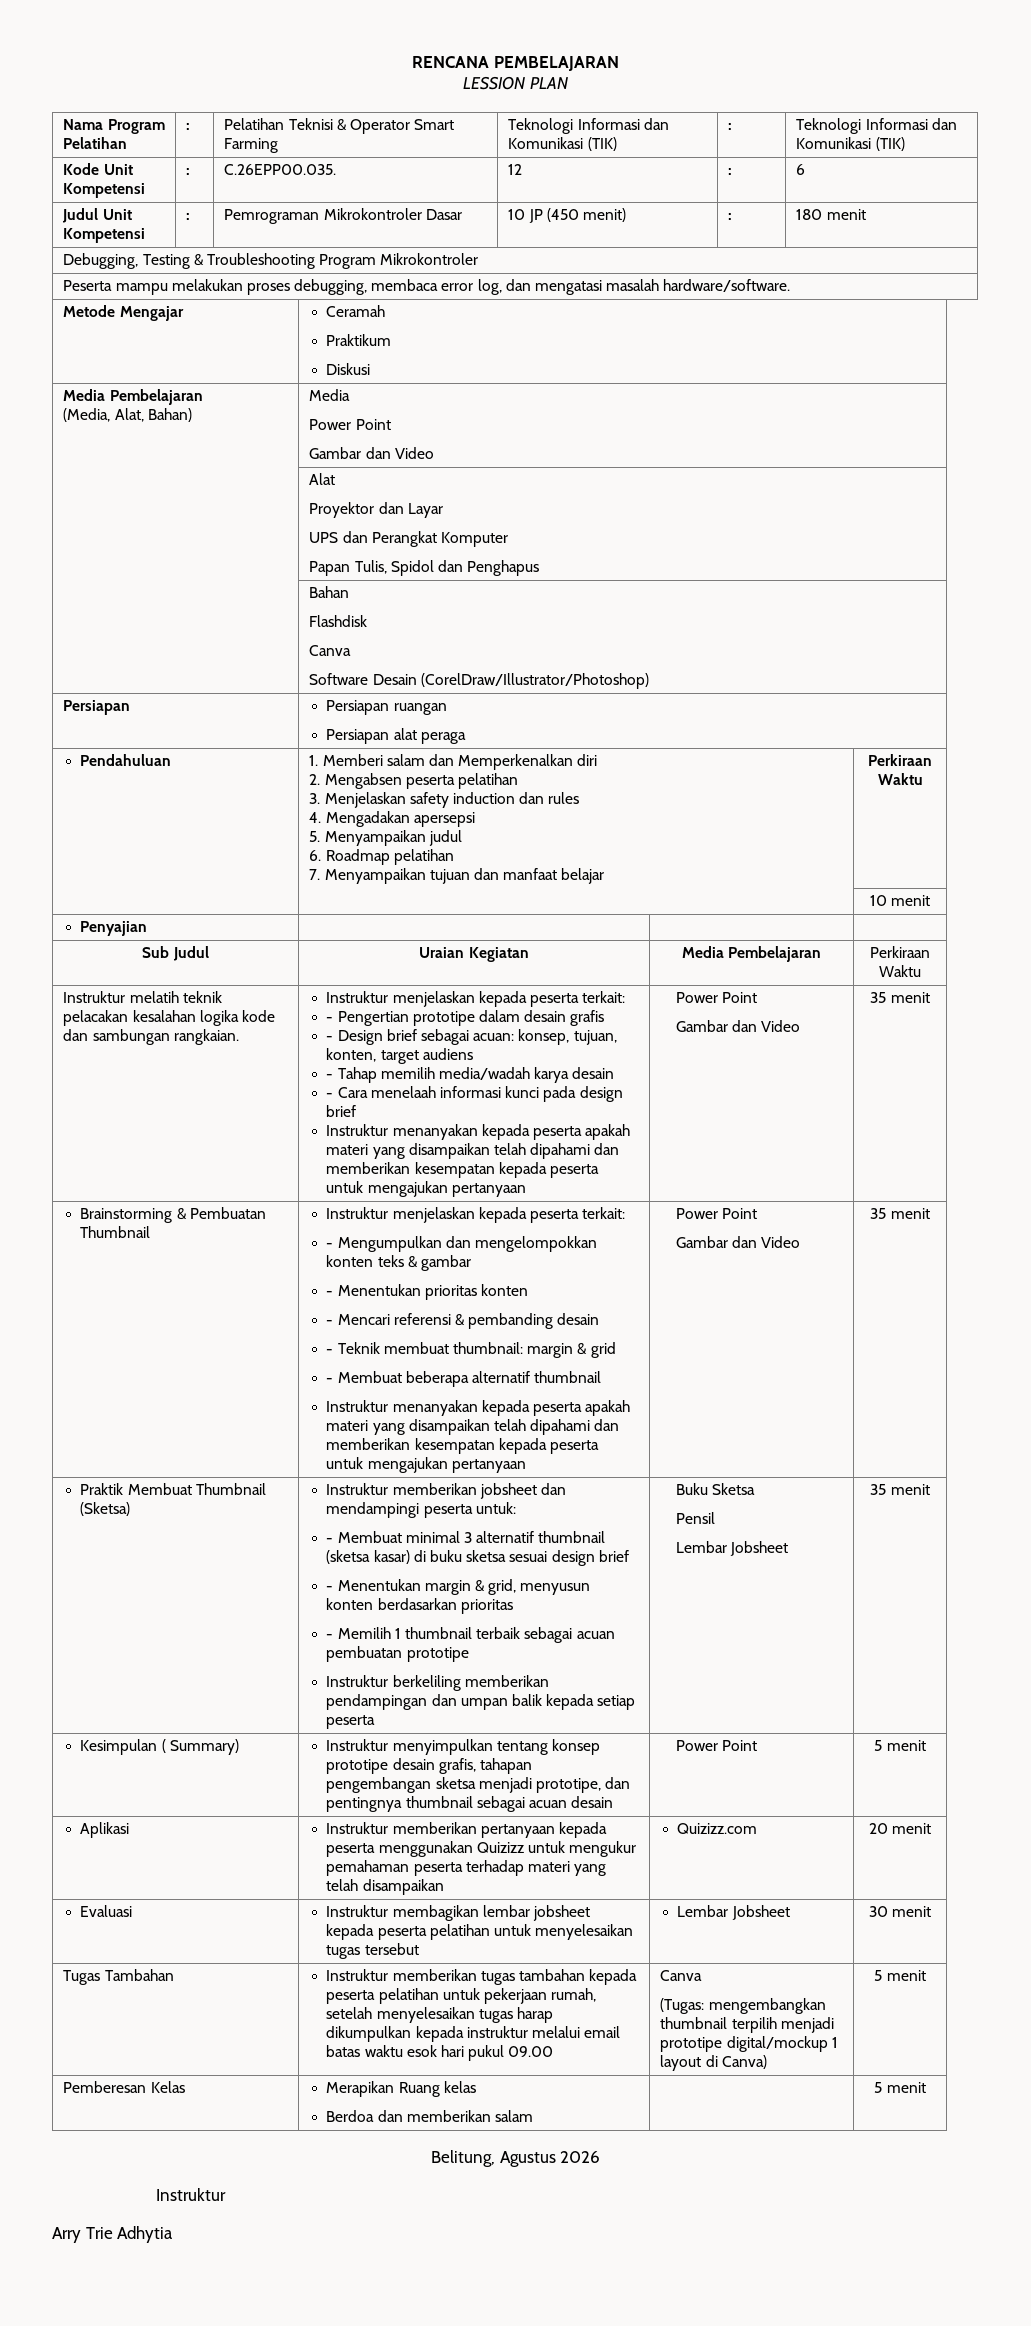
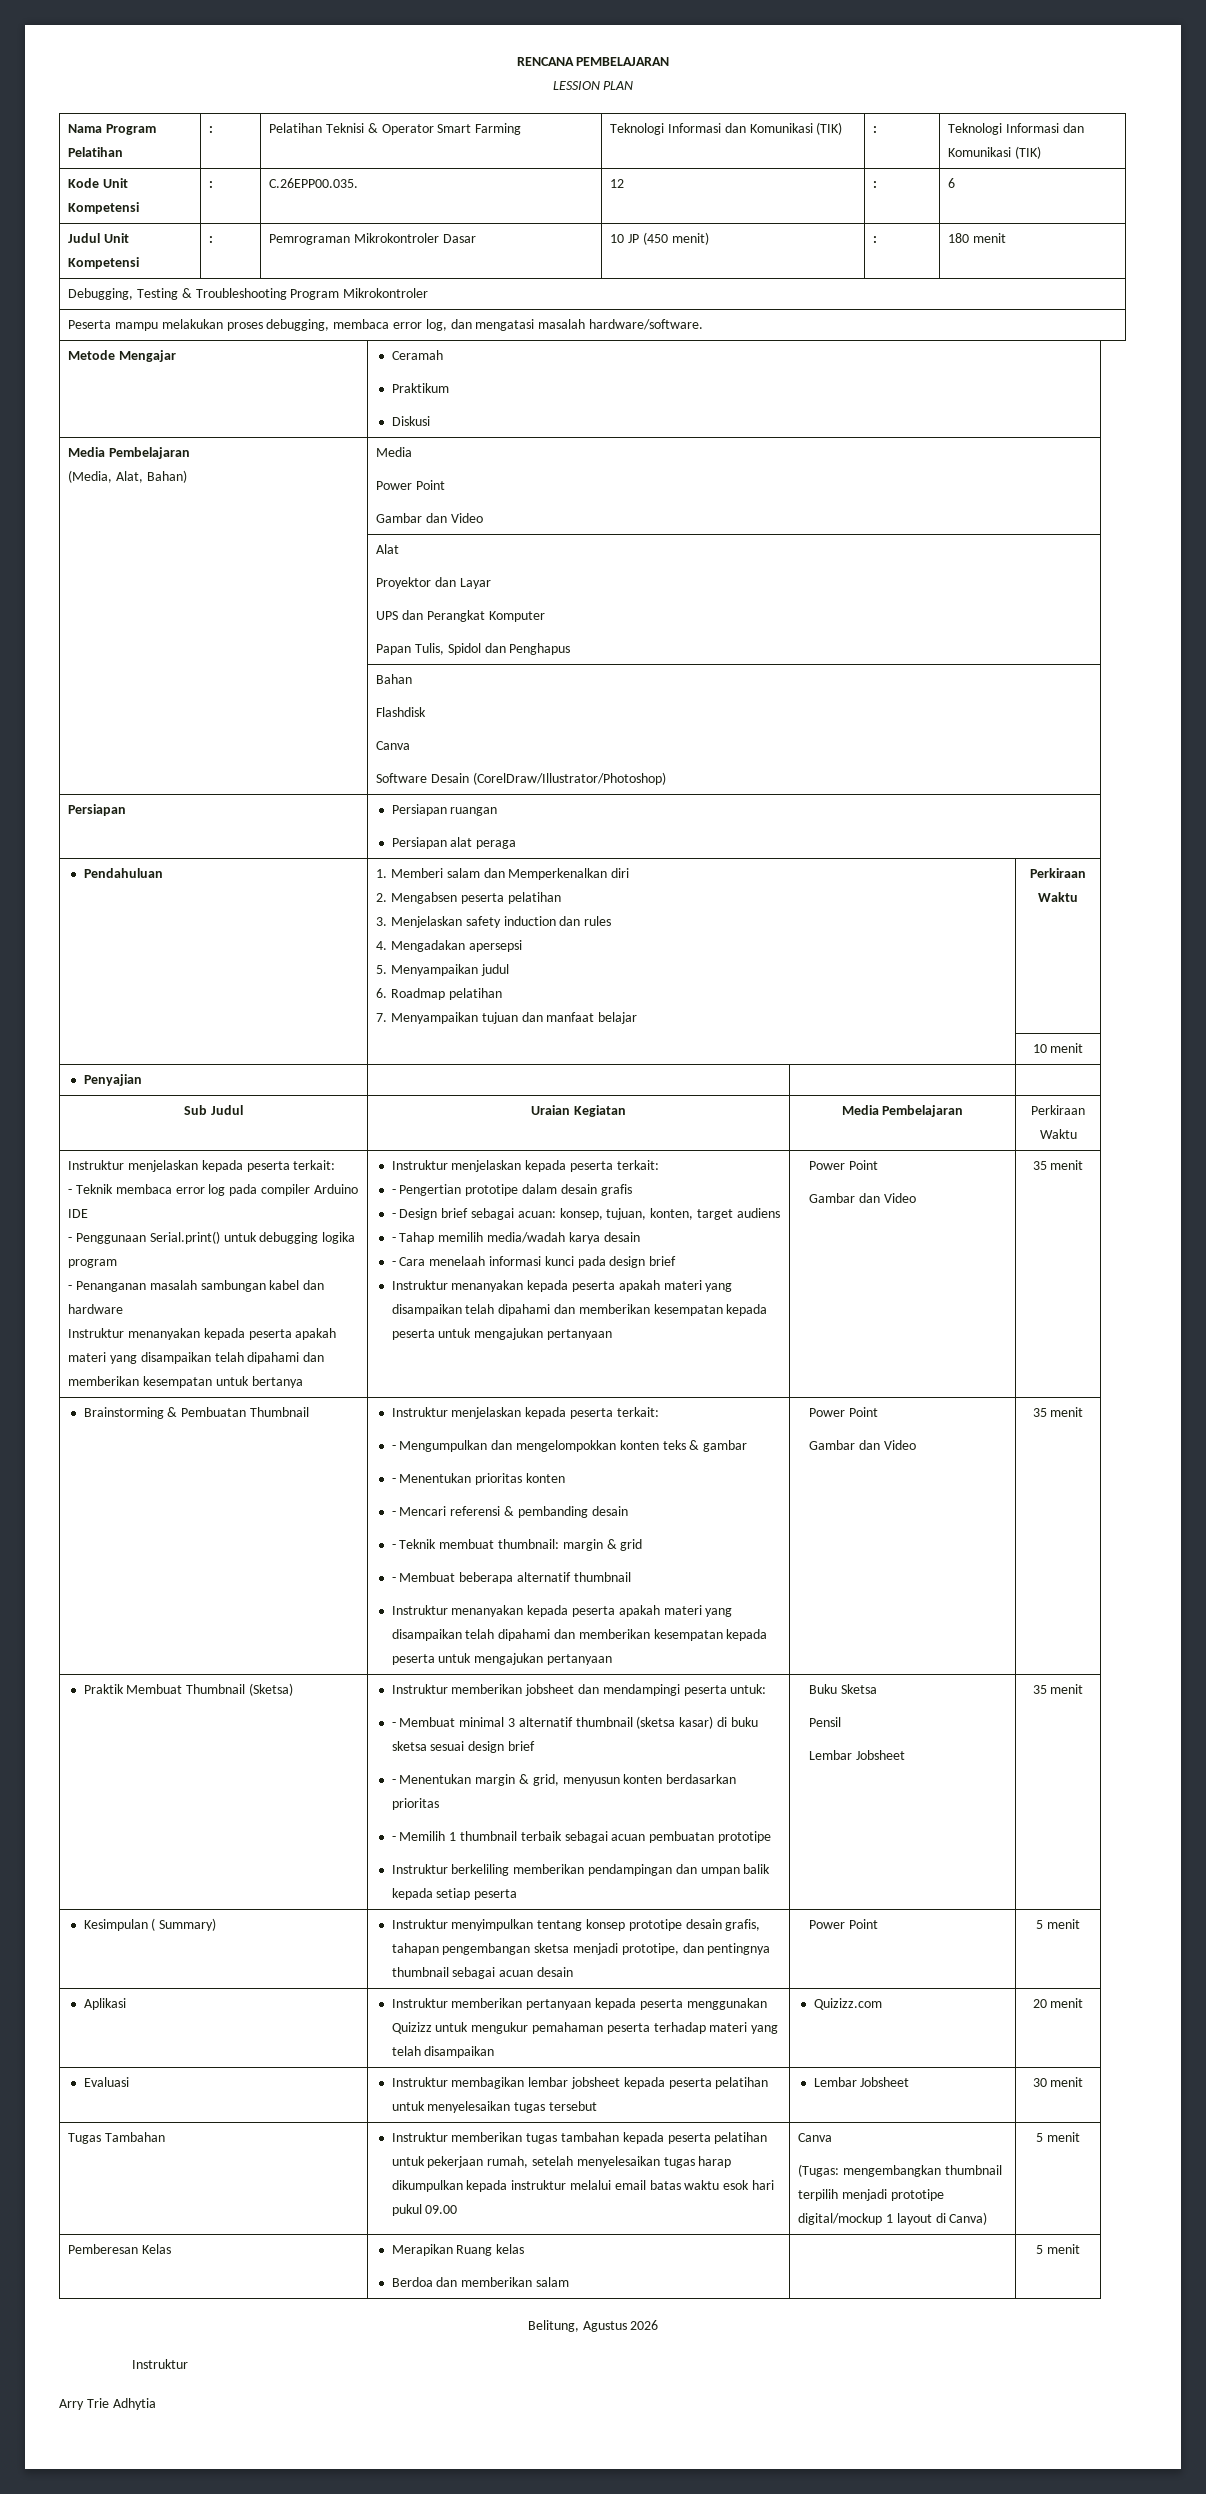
[129,991,222,1003] [63,1010,275,1026] [63,1029,239,1045] melatih teknik pelacakan kesalahan logika kode dan sambungan rangkaian. -> [128,1160,336,1172] [68,1184,358,1196] [68,1209,89,1218] [68,1231,356,1244] [68,1259,118,1268] [68,1280,325,1292] [68,1304,124,1314] [68,1328,337,1340] [68,1352,325,1364] [68,1376,303,1388] menjelaskan kepada peserta terkait: // - Teknik membaca error log pada compiler Arduino IDE // - Penggunaan Serial.print() untuk debugging logika program // - Penanganan masalah sambungan kabel dan hardware // Instruktur menanyakan kepada peserta apakah materi yang disampaikan telah dipahami dan memberikan kesempatan untuk bertanya

